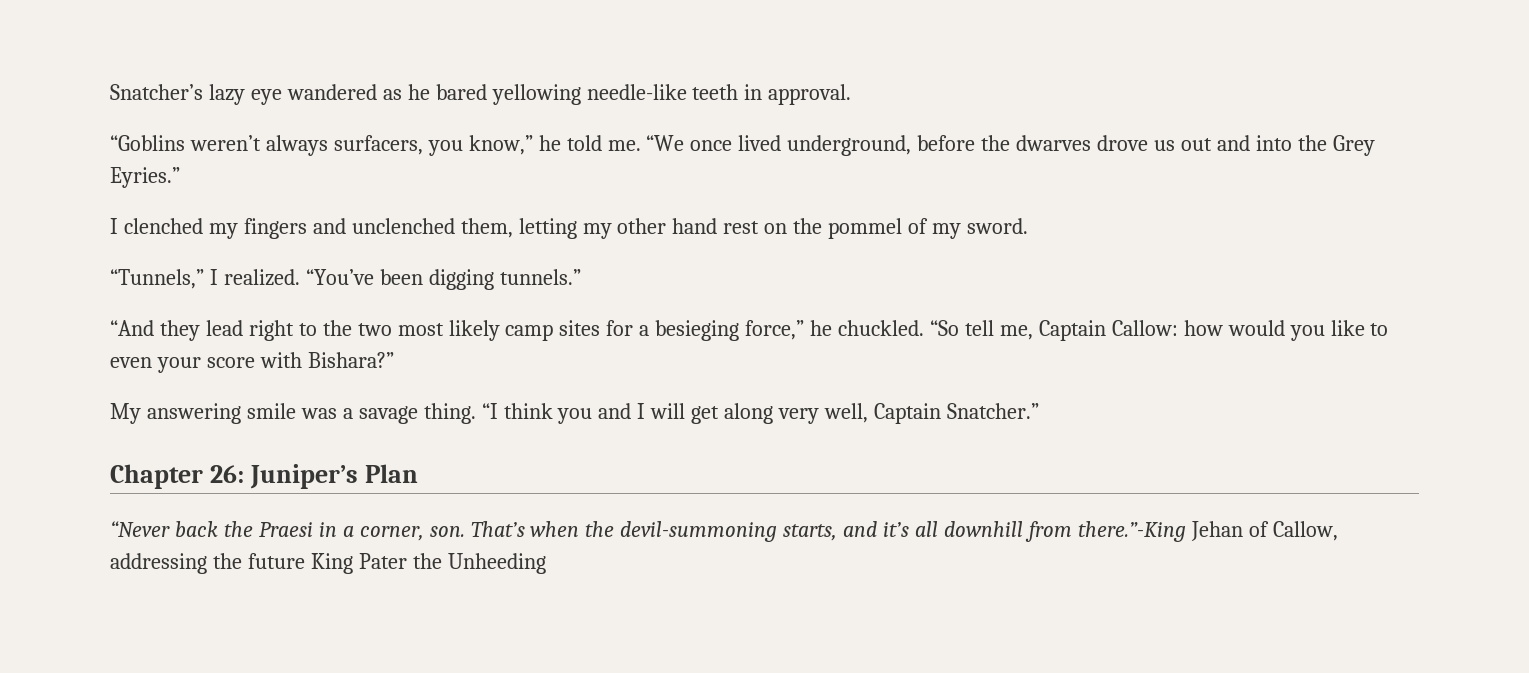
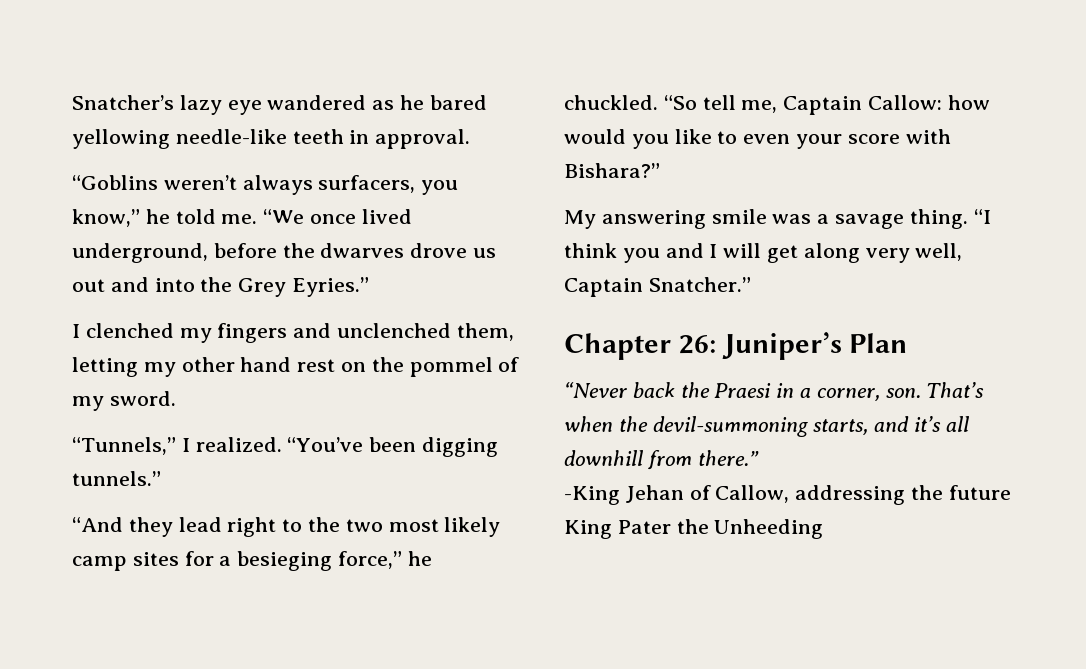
[1077,521,1186,542] there.”-King -> [697,450,759,466] [564,486,620,505] there.” // -King

